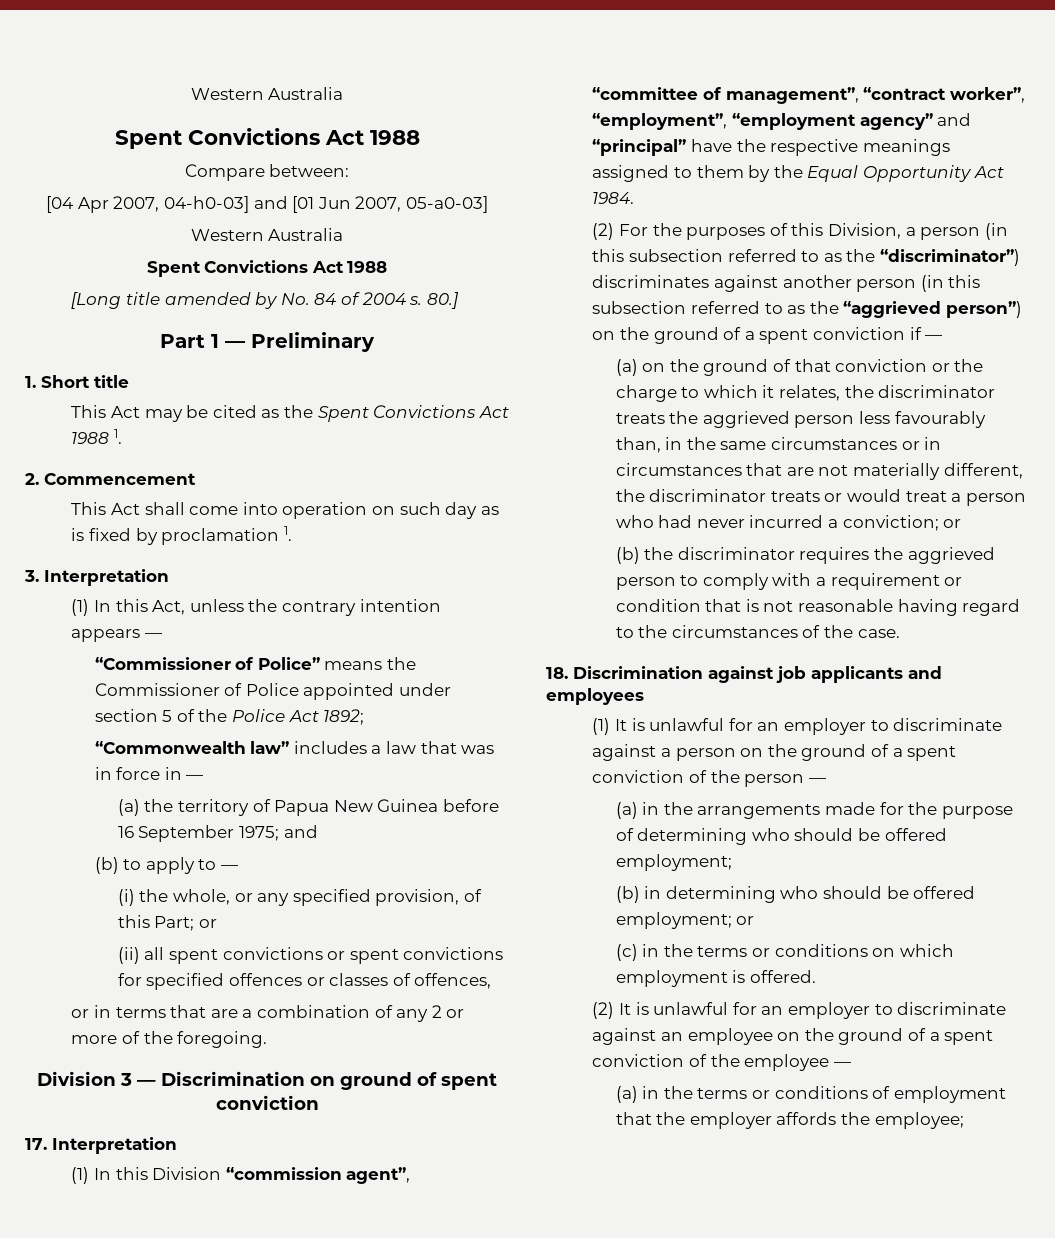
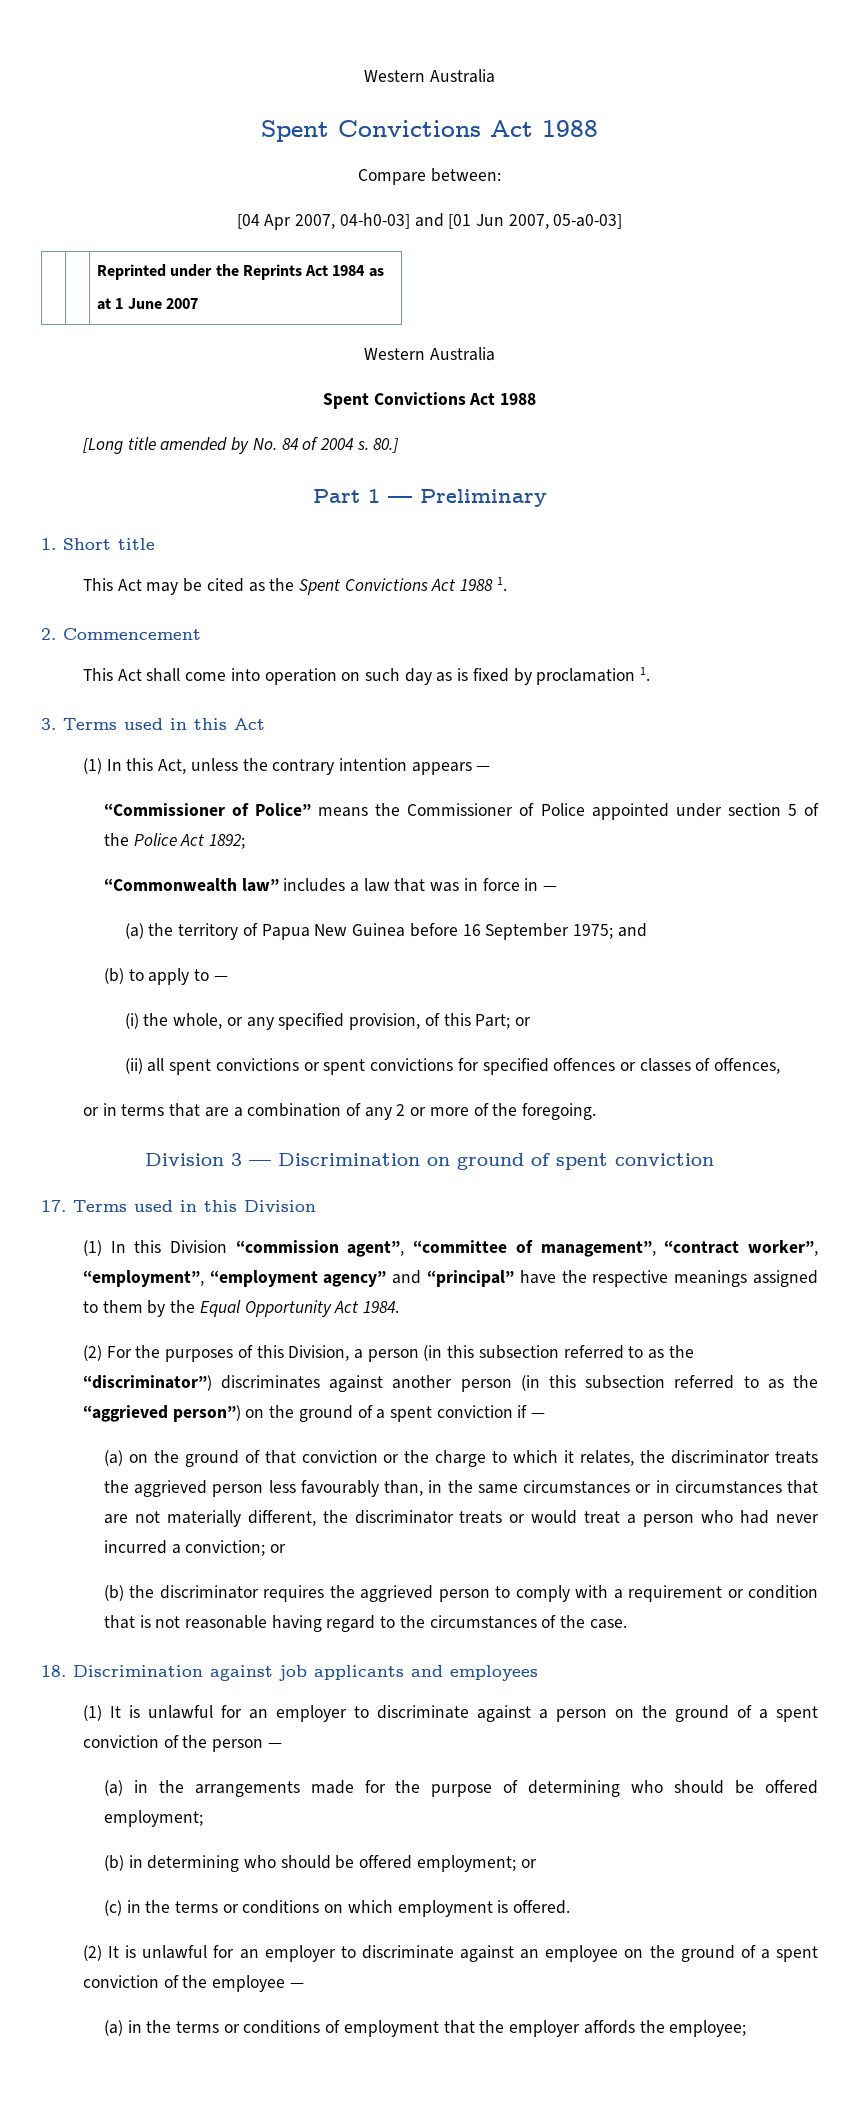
(488, 204) none -> [96,264,384,280] [96,298,198,310] // | | Reprinted under the Reprints Act 1984 as // at 1 June 2007
[44,569,169,586] Interpretation -> [63,718,265,730] Terms used in this Act
[52,1137,177,1154] Interpretation -> [73,1200,316,1212] Terms used in this Division

